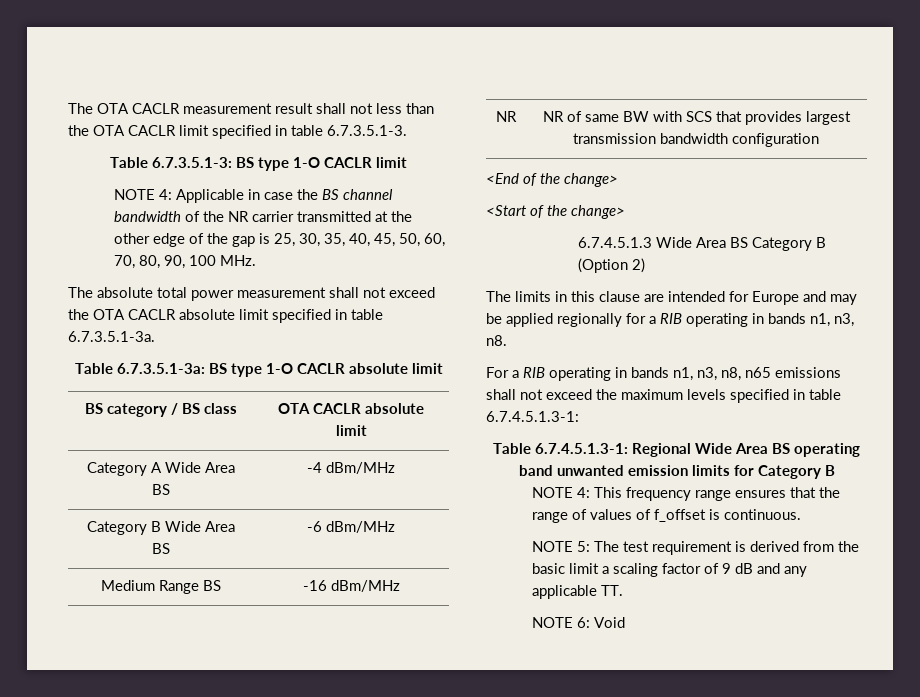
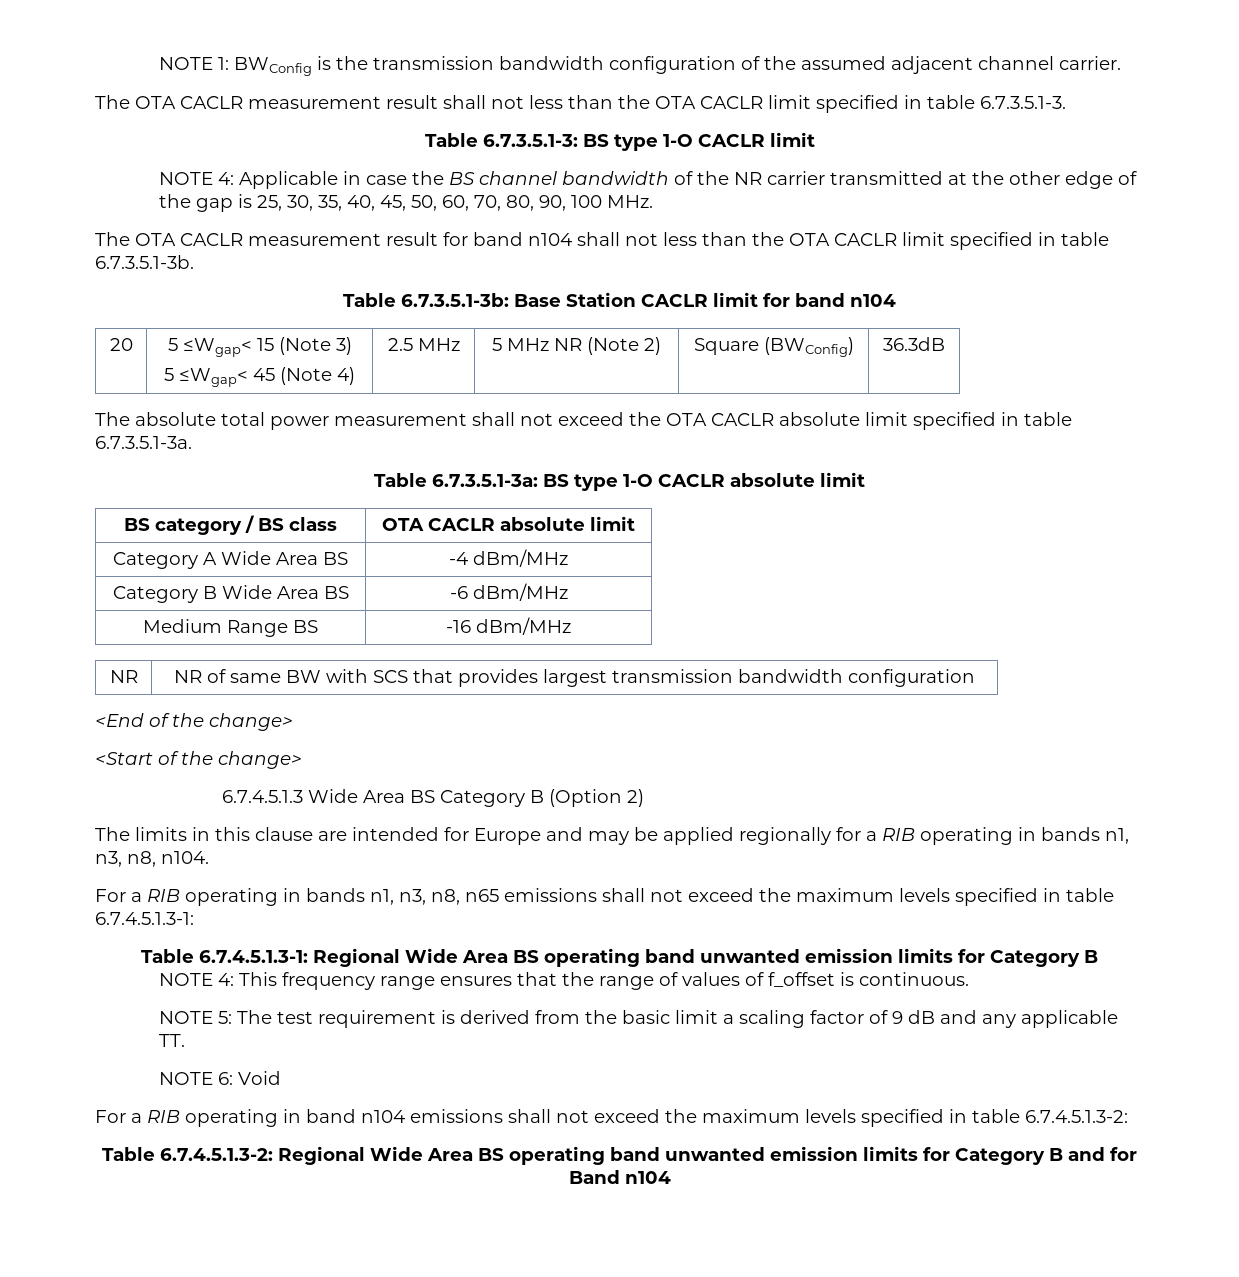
(68, 108) none -> [158,56,1121,76] NOTE 1: BWConfig is the transmission bandwidth configuration of the assumed adjacent channel carrier. //
(256, 260) none -> [95,232,1109,250] [95,255,194,269] [343,292,896,307] [109,338,133,351] [167,337,352,357] [164,367,355,387] [387,338,460,351] [491,337,661,355] [693,337,854,357] [883,337,945,351] // The OTA CACLR measurement result for band n104 shall not less than the OTA CACLR limit specified in table 6.7.3.5.1-3b. // Table 6.7.3.5.1-3b: Base Station CACLR limit for band n104 // 20 | 5 ≤Wgap< 15 (Note 3) // 5 ≤Wgap< 45 (Note 4) | 2.5 MHz | 5 MHz NR (Note 2) | Square (BWConfig) | 36.3dB
[486,335,507,346] n8. -> [127,851,209,867] n8, n104.
(625, 622) none -> [95,1109,1128,1127] [102,1146,1137,1165] [568,1170,671,1184] // For a RIB operating in band n104 emissions shall not exceed the maximum levels specified in table 6.7.4.5.1.3-2: // Table 6.7.4.5.1.3-2: Regional Wide Area BS operating band unwanted emission limits for Category B and for Band n104

